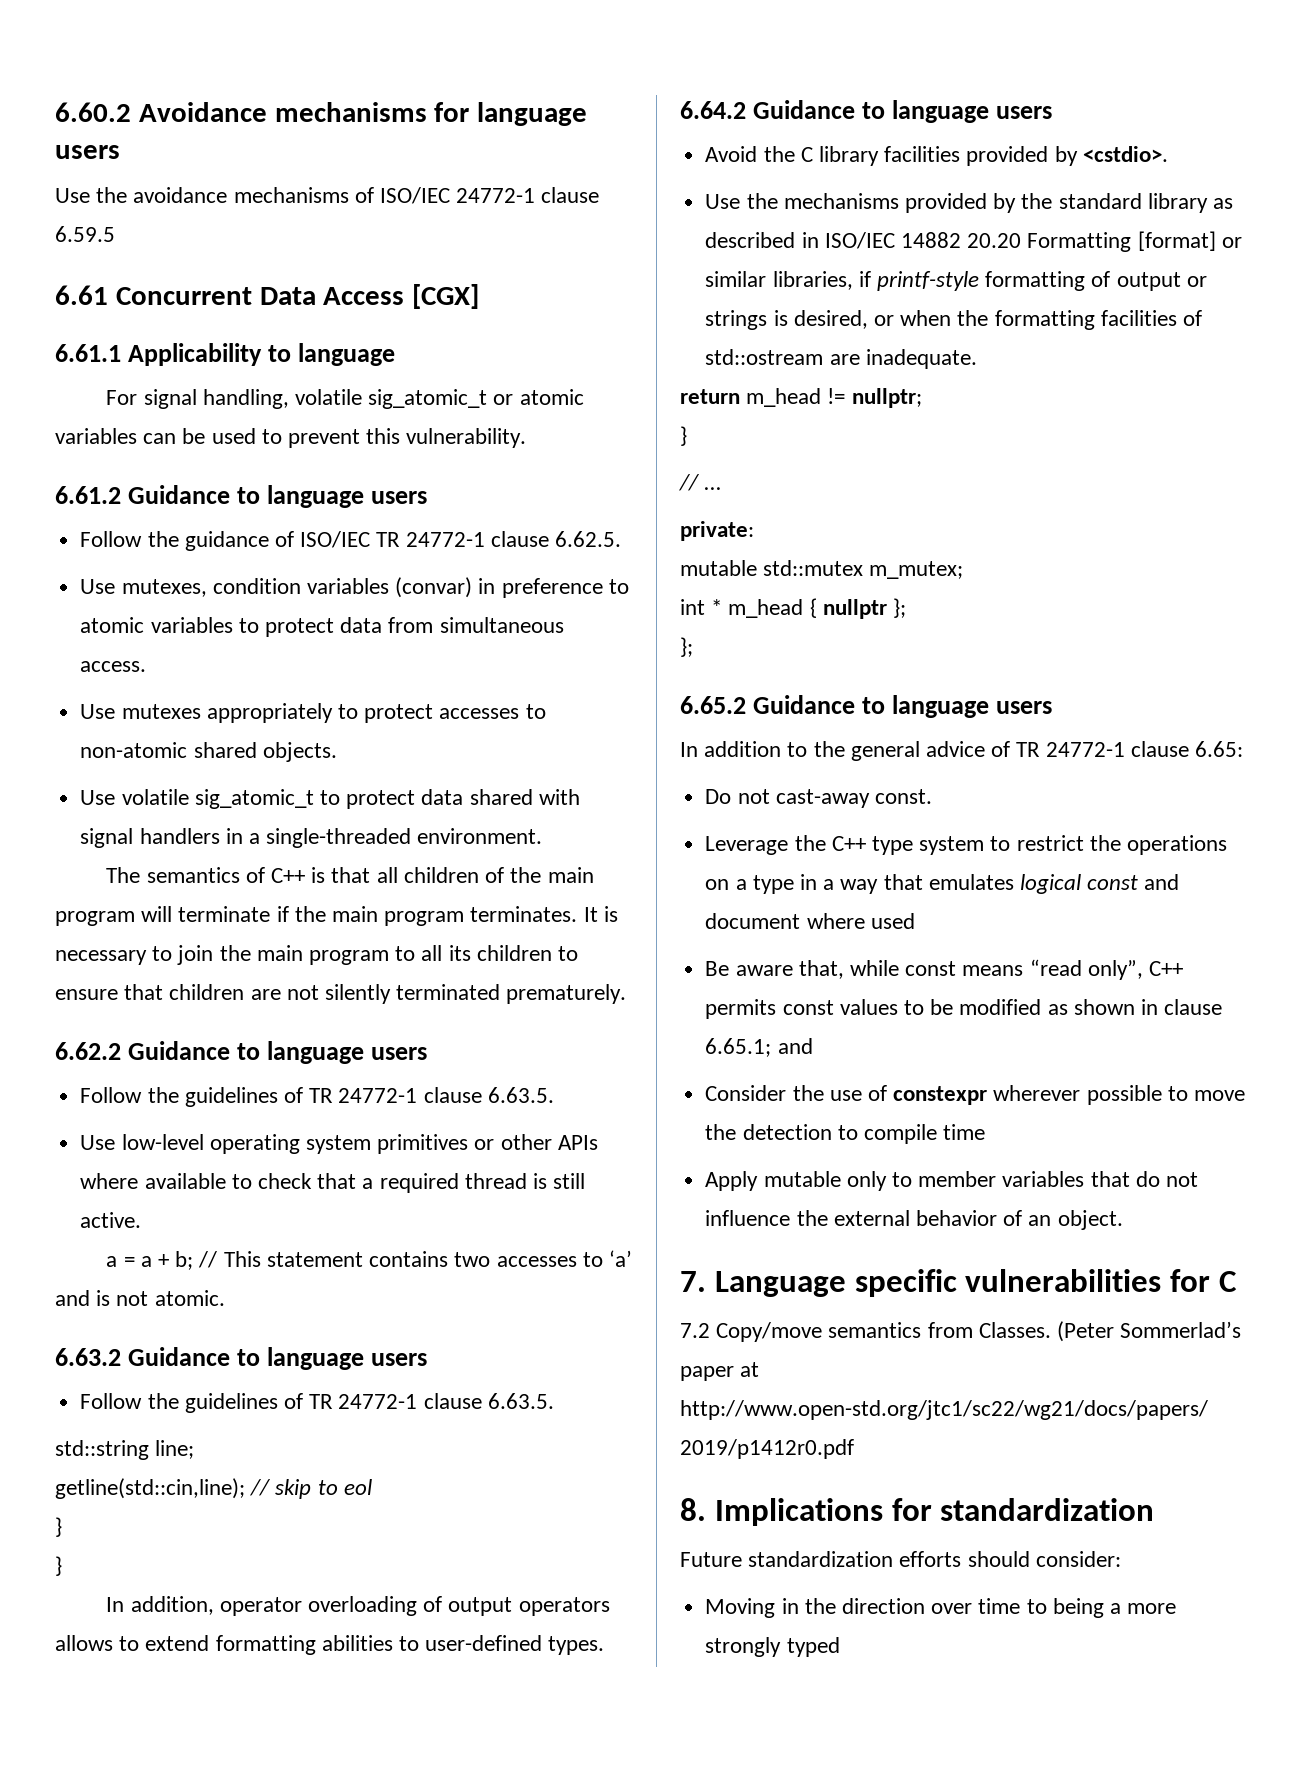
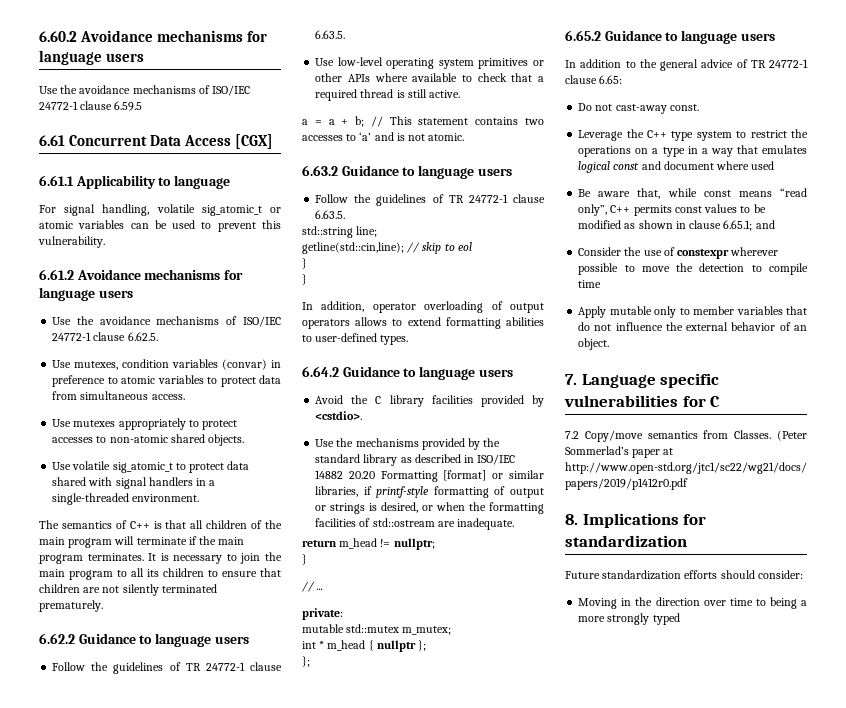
[128,485,428,508] [80,531,401,551] Guidance to language users // Follow the guidance of ISO/IEC TR -> [76,269,243,280] [39,287,133,301] [52,316,281,327] Avoidance mechanisms for language users // Use the avoidance mechanisms of ISO/IEC

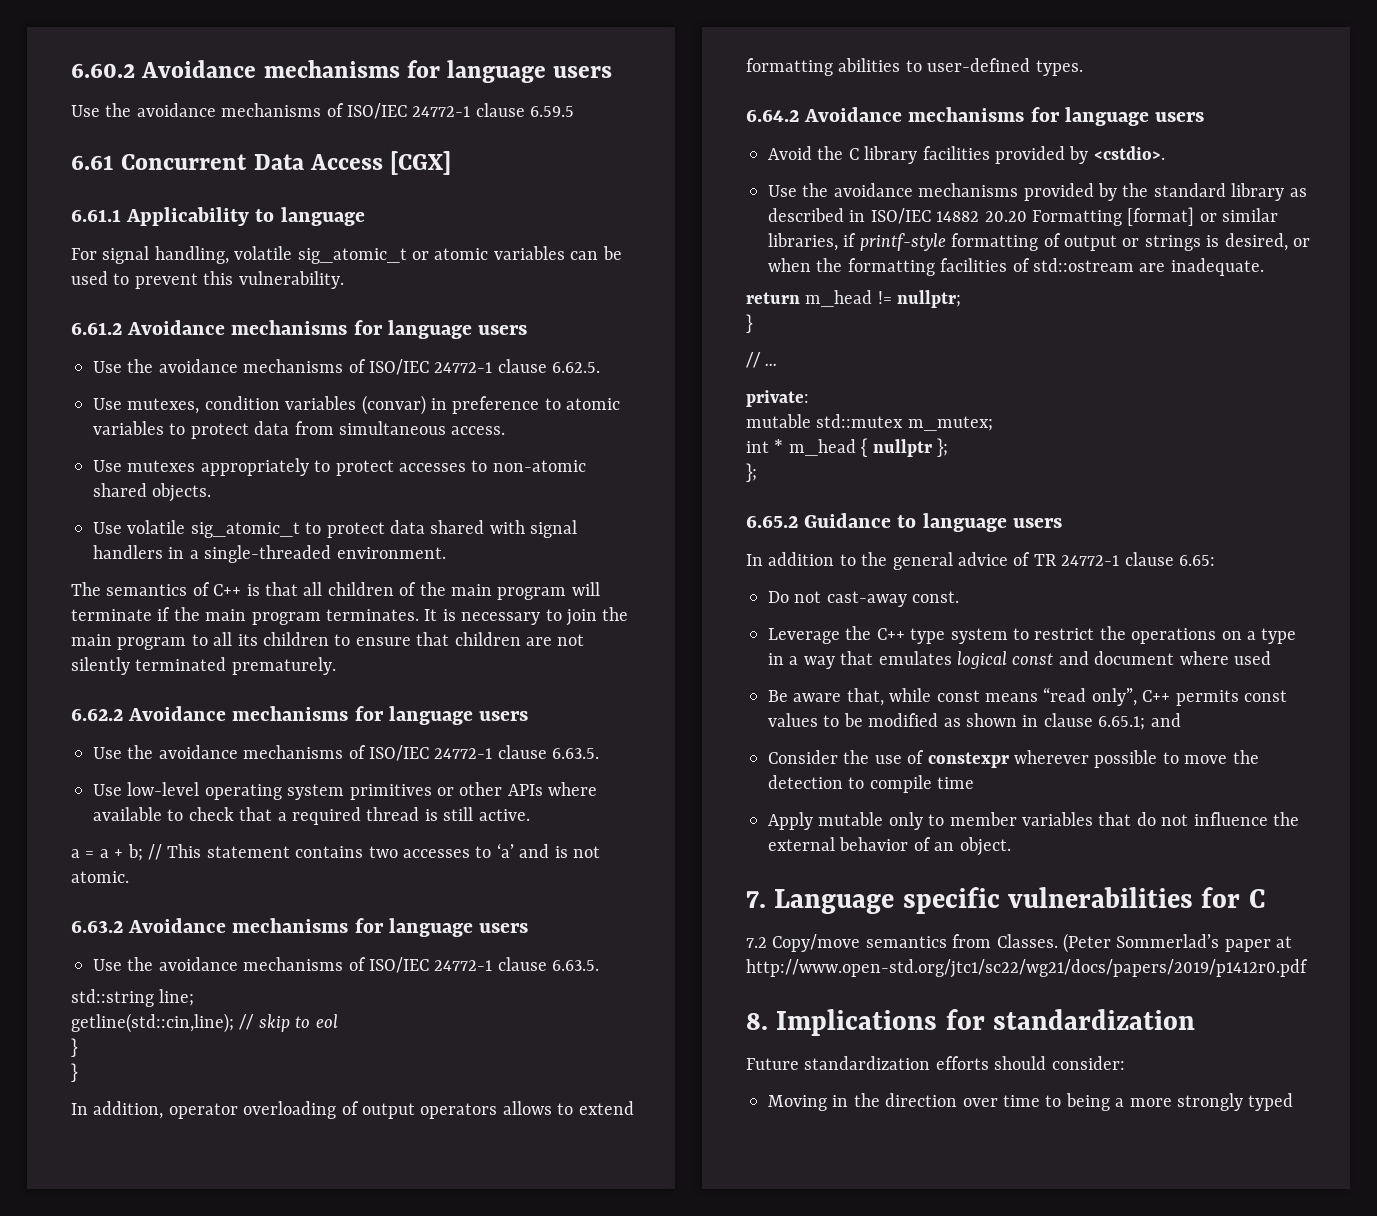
[78,633,249,647] [52,662,201,674] Guidance to language users // Follow the guidelines of TR -> [128,706,529,725] [93,745,429,761] Avoidance mechanisms for language users // Use the avoidance mechanisms of ISO/IEC
[341,165,512,179] [315,194,464,206] Guidance to language users // Follow the guidelines of TR -> [128,918,529,937] [93,957,429,973] Avoidance mechanisms for language users // Use the avoidance mechanisms of ISO/IEC
[342,366,417,377] Guidance to -> [804,107,1060,122] Avoidance mechanisms for
(354, 442) none -> [833,183,913,197] avoidance

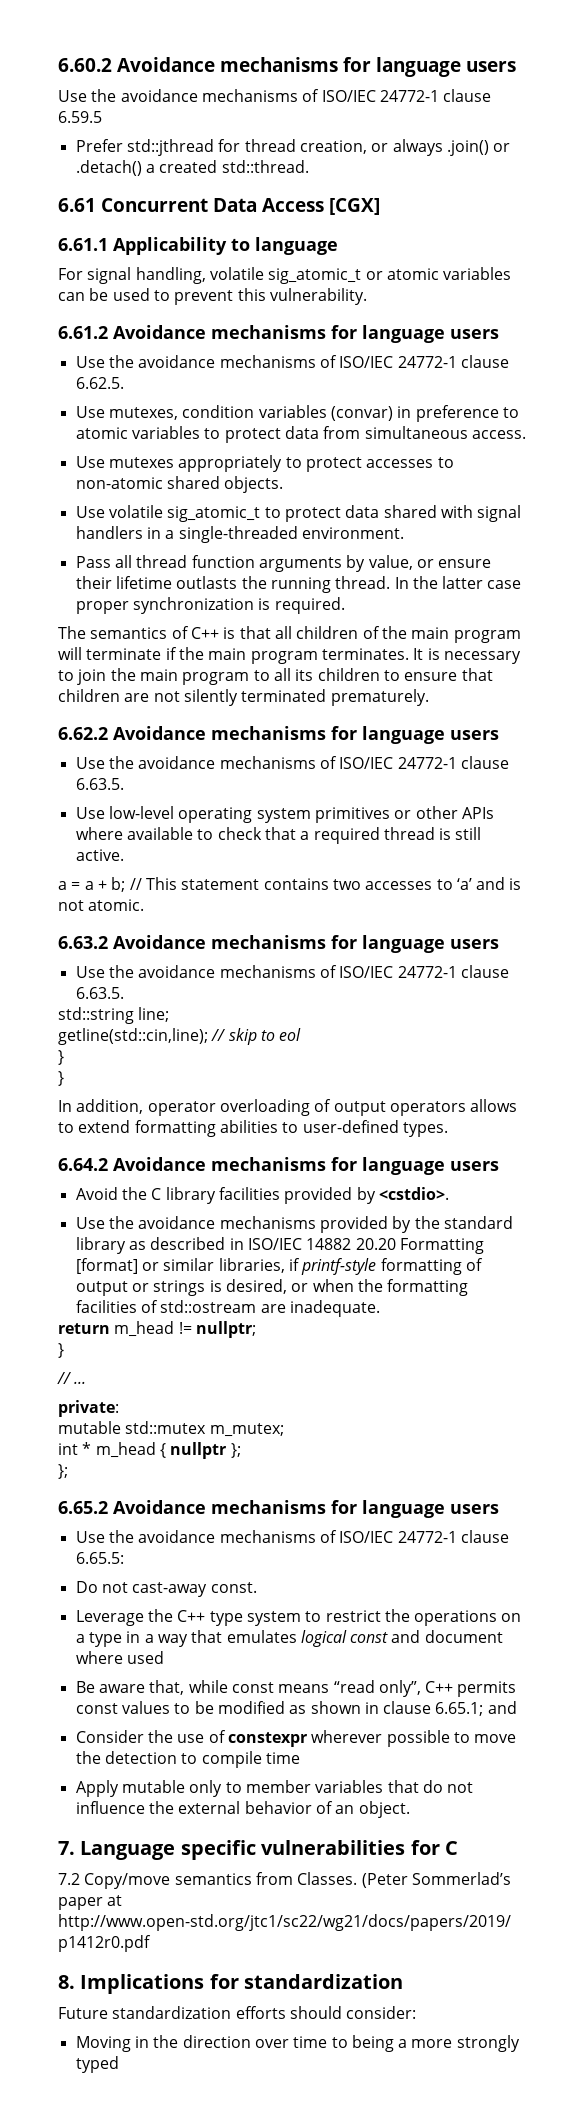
(575, 111) none -> [75,139,511,156] [75,160,309,176] // Prefer std::jthread for thread creation, or always .join() or .detach() a created std::thread.
(446, 553) none -> [75,555,492,572] [75,576,522,593] [75,597,345,614] // Pass all thread function arguments by value, or ensure their lifetime outlasts the running thread. In the latter case proper synchronization is required.
[804,513,1062,532] [746,552,1215,570] Guidance to language users // In addition to the general advice of TR 24772-1 clause 6.65: -> [113,1500,499,1518] [75,1530,509,1543] [75,1552,124,1564] Avoidance mechanisms for language users // Use the avoidance mechanisms of ISO/IEC 24772-1 clause 6.65.5:

